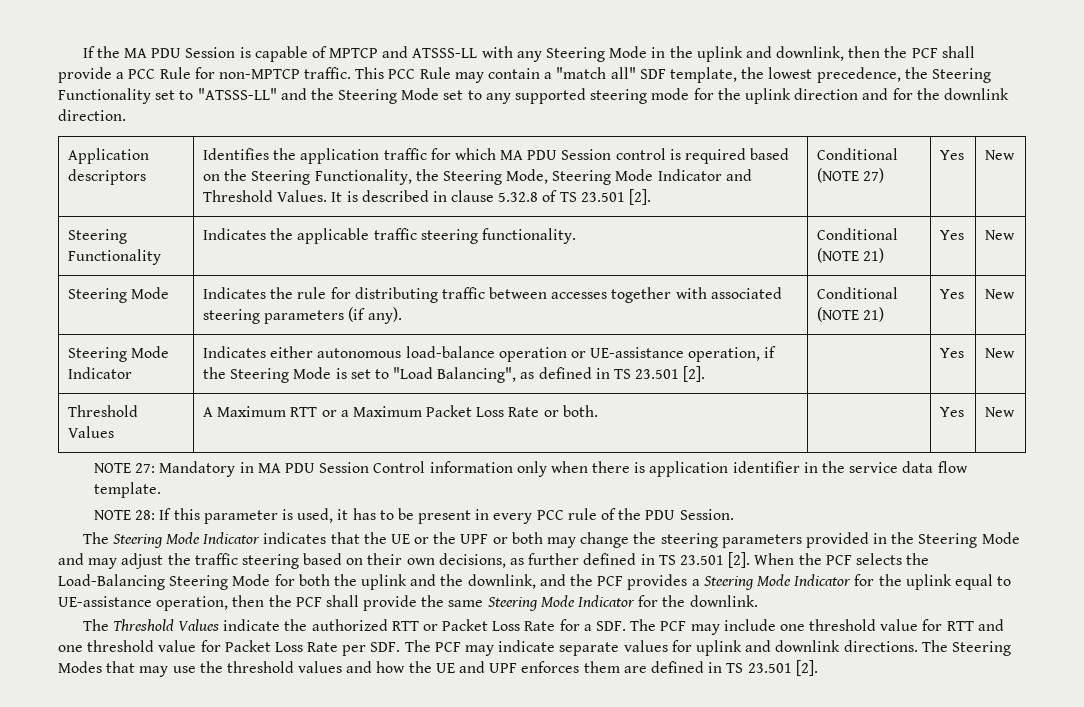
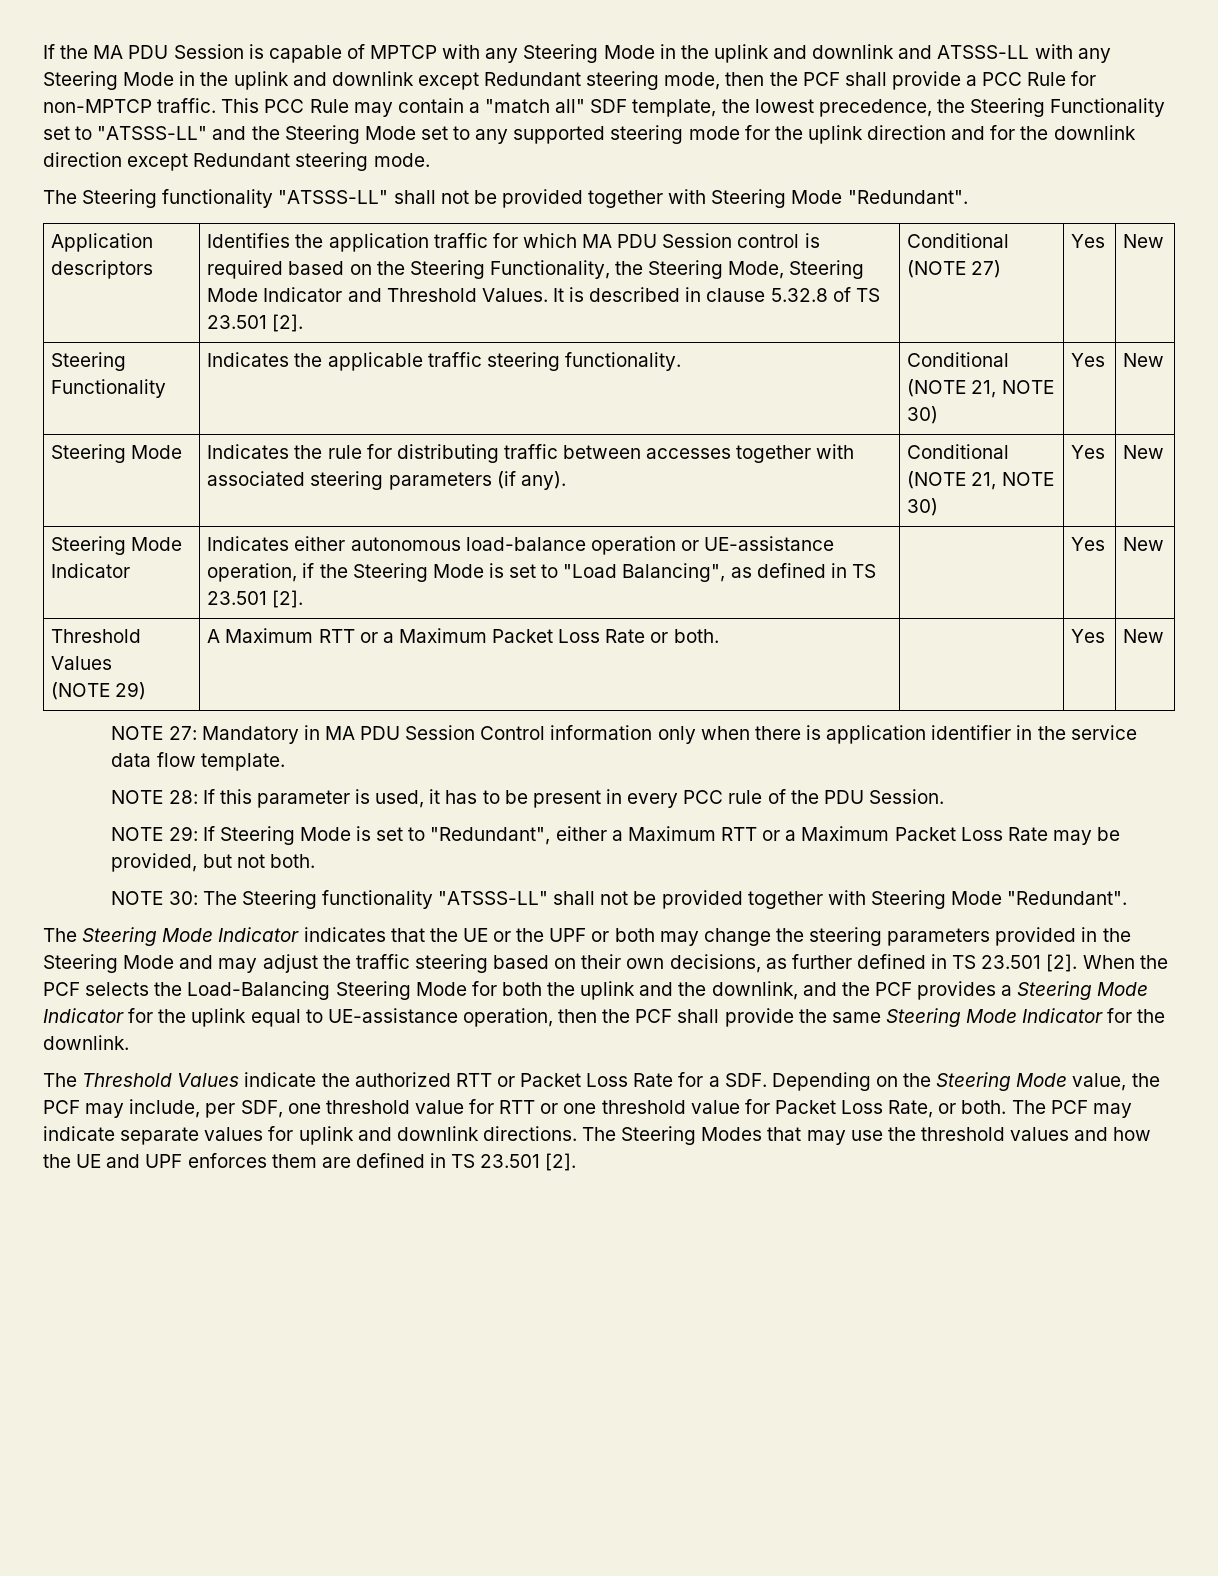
(379, 53) none -> [442,44,895,63] with any Steering Mode in the uplink and downlink
[776,46,845,61] downlink, -> [331,71,721,90] downlink except Redundant steering mode,
[58,109,126,121] direction. -> [43,152,430,171] [43,189,968,208] direction except Redundant steering mode. // The Steering functionality "ATSSS-LL" shall not be provided together with Steering Mode "Redundant".
[863,248,885,263] 21) -> [971,380,1054,398] [907,406,939,424] 21, NOTE 30)
[863,307,885,322] 21) -> [971,472,1054,490] [907,498,939,516] 21, NOTE 30)
(114, 432) none -> [51,682,147,700] // (NOTE 29)
(734, 514) none -> [111,826,1121,845] [111,853,315,872] [111,890,1128,909] // NOTE 29: If Steering Mode is set to "Redundant", either a Maximum RTT or a Maximum Packet Loss Rate may be provided, but not both. // NOTE 30: The Steering functionality "ATSSS-LL" shall not be provided together with Steering Mode "Redundant".
[630,619,776,635] The PCF may include -> [771,1072,1160,1091] [43,1099,283,1118] Depending on the Steering Mode value, the PCF may include, per SDF,
[977,619,1004,631] and -> [540,1103,559,1114] or
[307,642,401,656] Rate per SDF. -> [888,1100,1007,1118] Rate, or both.

